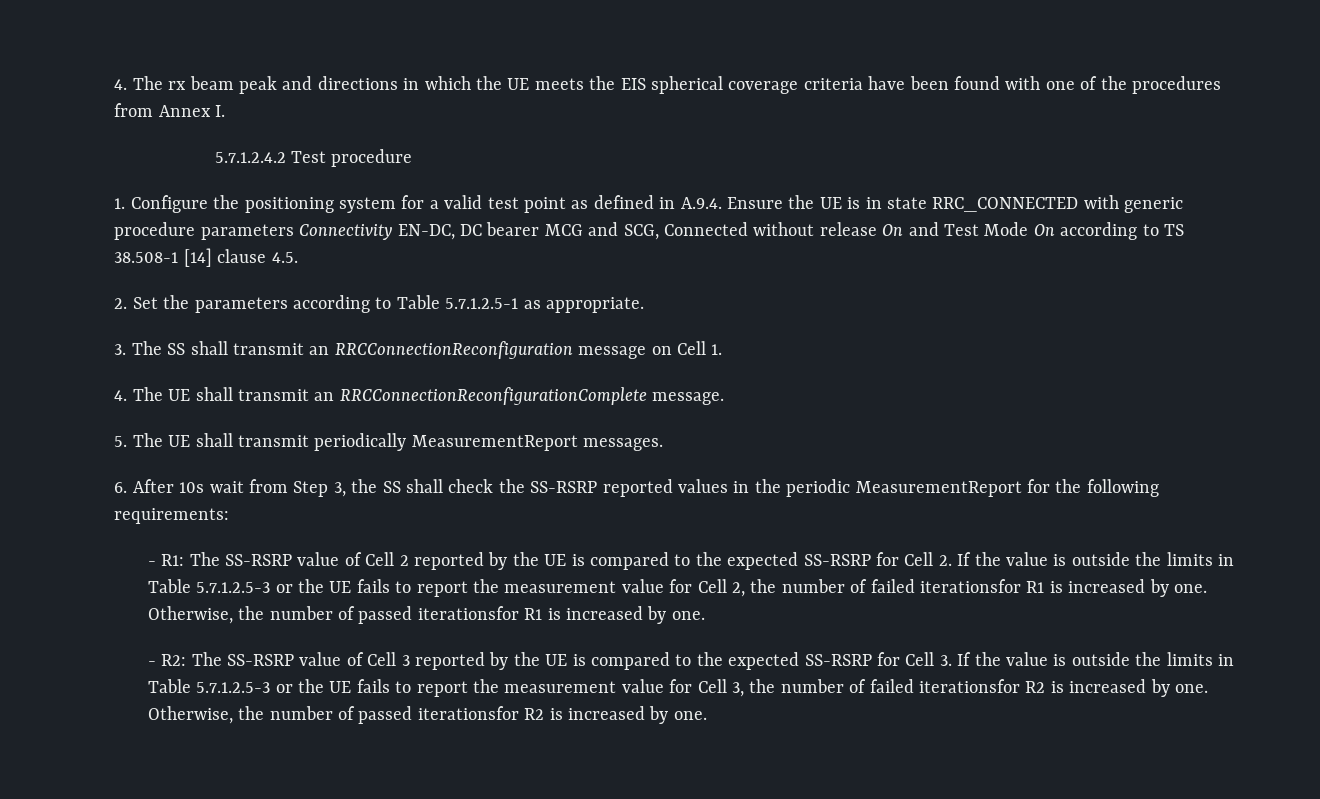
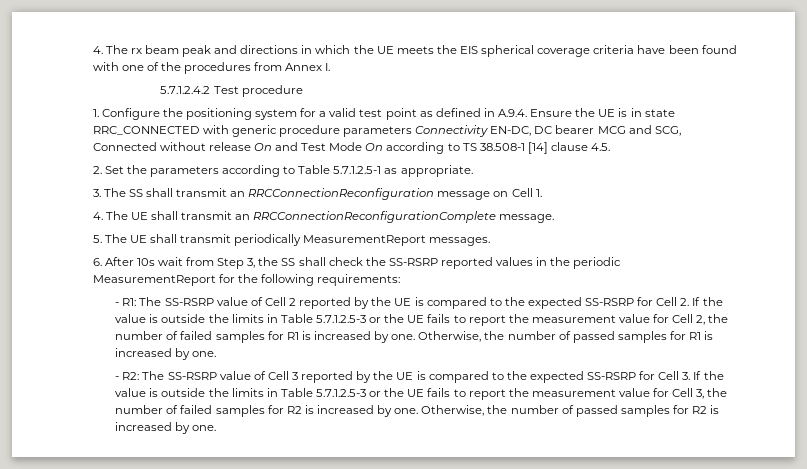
[920,579,1022,593] iterationsfor -> [215,331,284,343] samples for
[417,606,519,620] iterationsfor -> [617,331,686,343] samples for
[919,679,1021,693] iterationsfor -> [215,405,284,417] samples for
[417,706,519,720] iterationsfor -> [620,405,689,417] samples for

